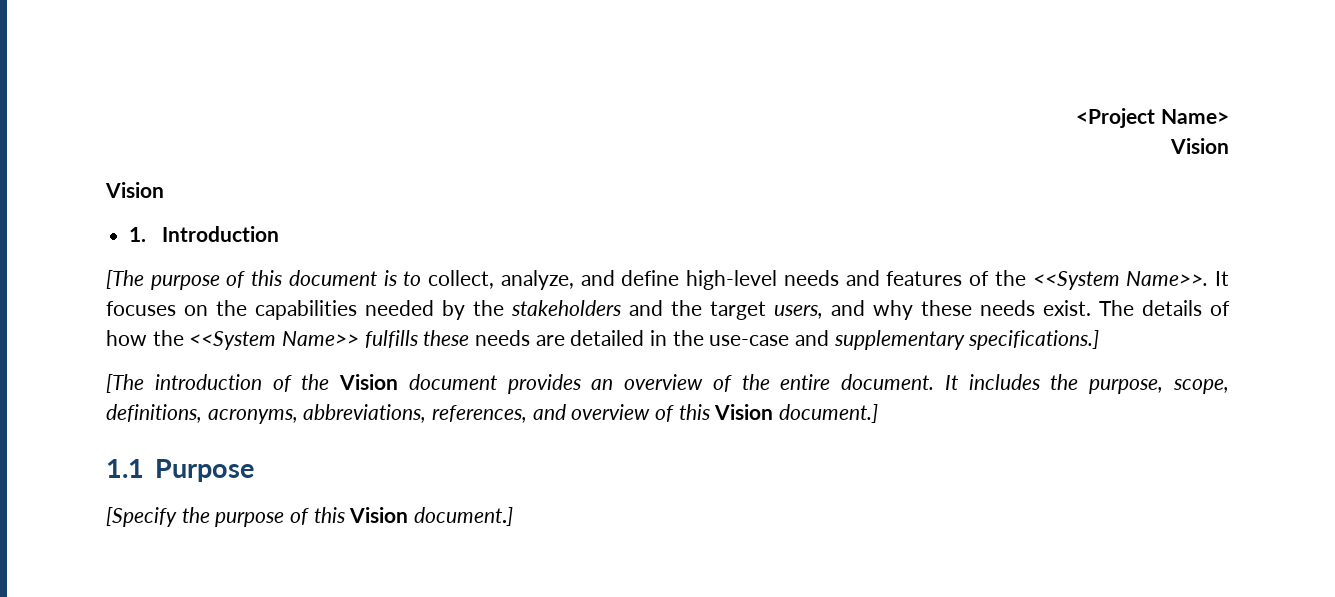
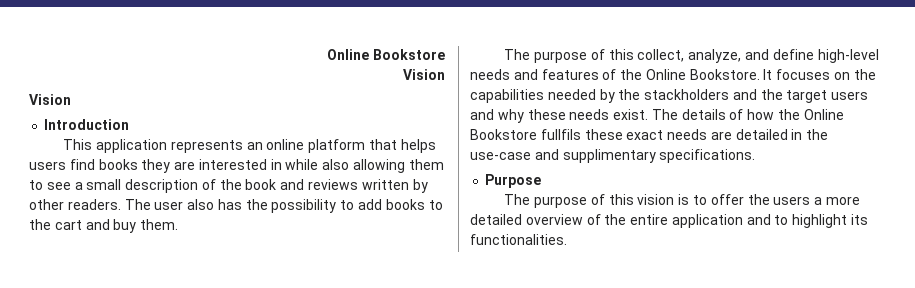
[1076,108,1229,128] <Project Name> -> [327,49,445,60] Online Bookstore
[129,227,147,242] 1. -> (71, 99) none
[106,270,422,290] [The purpose of this document is to -> [63,139,436,153] [29,159,444,173] [29,179,428,193] [29,199,443,213] [29,219,179,233] [504,49,634,63] This application represents an online platform that helps users find books they are interested in while also allowing them to see a small description of the book and reviews written by other readers. The user also has the possibility to add books to the cart and buy them. // The purpose of this
[1032,271,1209,290] <<System Name>>. -> [645,69,760,80] Online Bookstore.
[511,300,621,316] stakeholders -> [644,89,730,100] stackholders
[774,305,823,319] users, -> [831,91,869,100] users
[189,330,470,350] <<System Name>> fulfills these -> [803,109,844,120] [470,129,664,140] Online Bookstore fullfils these exact
[833,330,1100,350] [106,374,1229,394] [106,404,879,424] [106,459,254,482] [106,507,514,527] supplementary specifications.] // [The introduction of the Vision document provides an overview of the entire document. It includes the purpose, scope, definitions, acronyms, abbreviations, references, and overview of this Vision document.] // 1.1 Purpose // [Specify the purpose of this Vision document.] -> [562,149,756,163] [485,174,542,188] [504,194,860,208] [470,214,869,228] [470,234,567,245] supplimentary specifications. // Purpose // The purpose of this vision is to offer the users a more detailed overview of the entire application and to highlight its functionalities.

